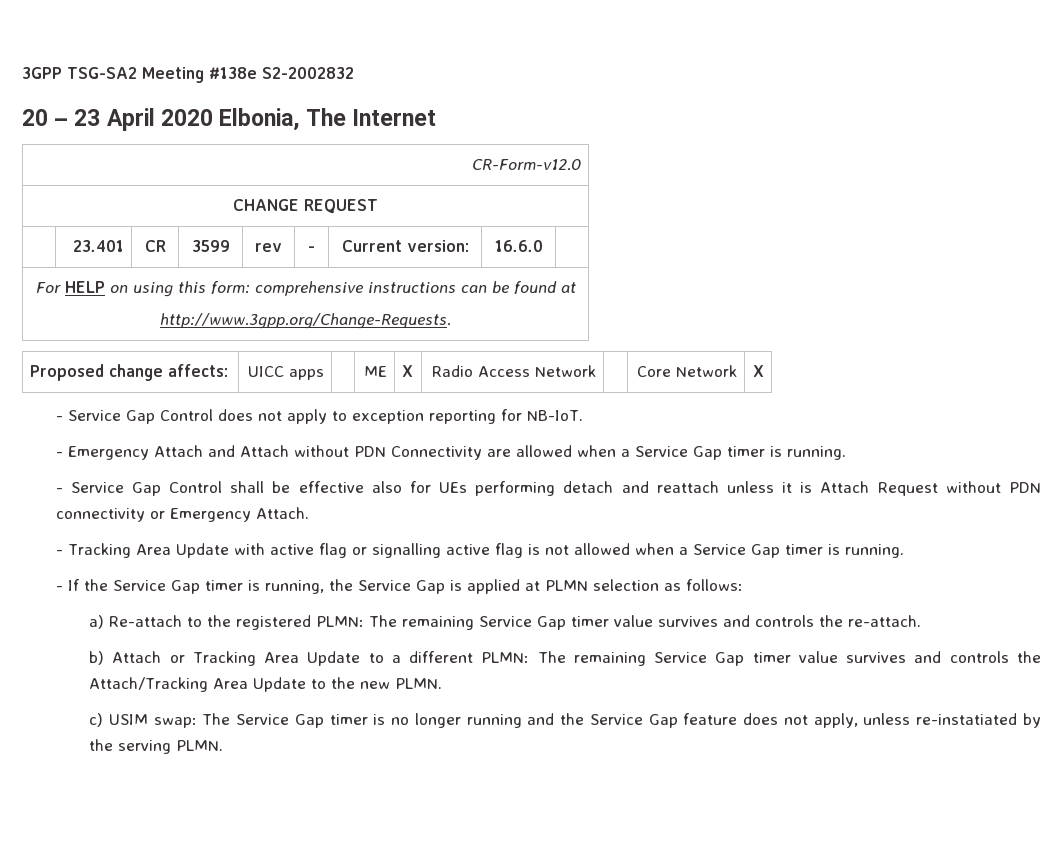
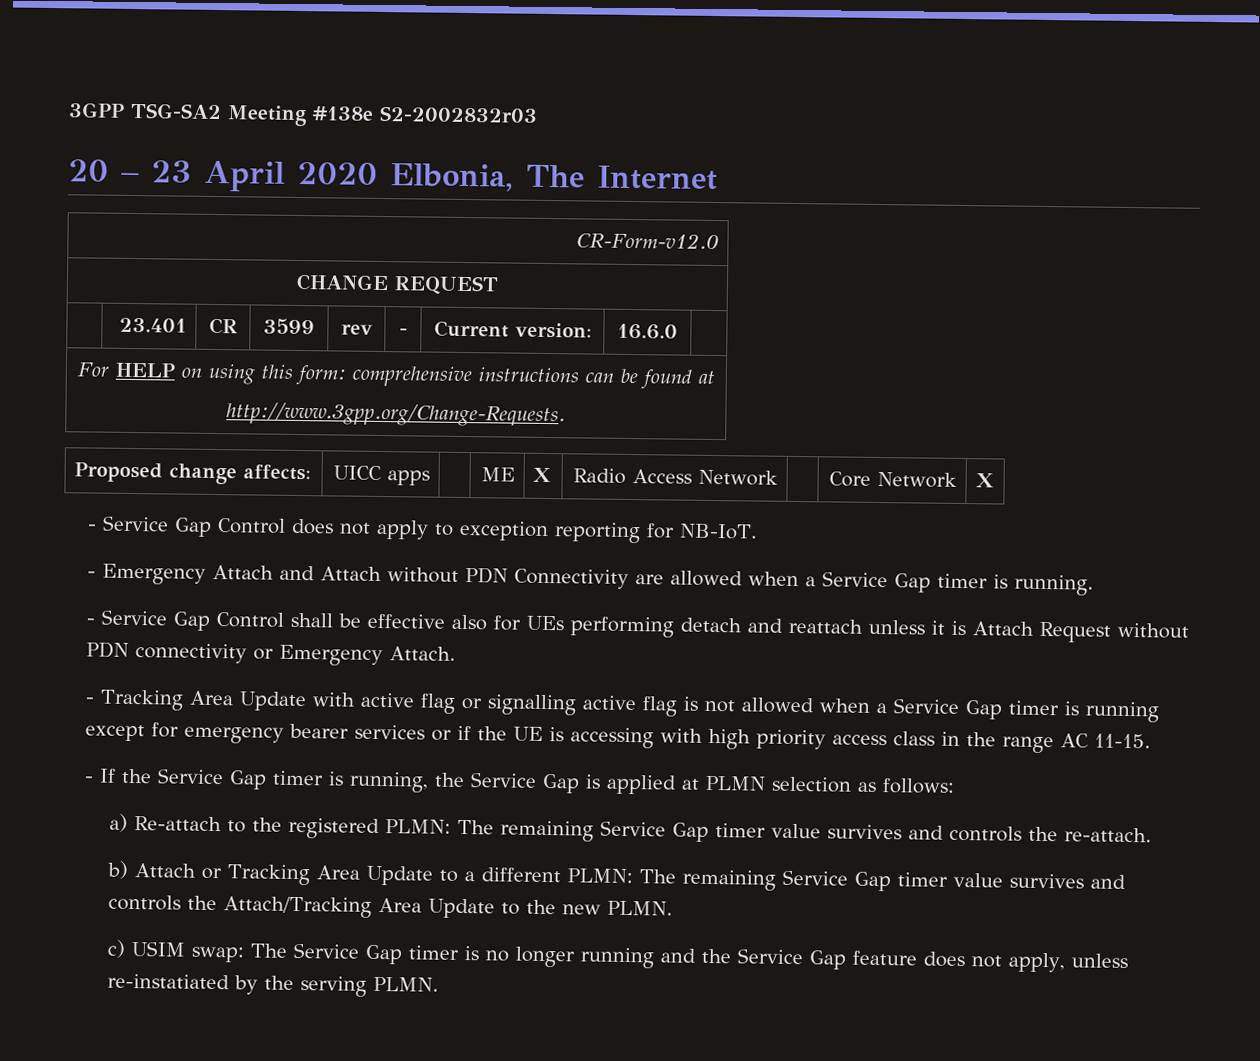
[262,67,354,79] S2-2002832 -> [379,105,538,123] S2-2002832r03
[844,544,904,558] running. -> [1085,701,1160,723] [85,722,1152,754] running except for emergency bearer services or if the UE is accessing with high priority access class in the range AC 11-15.

